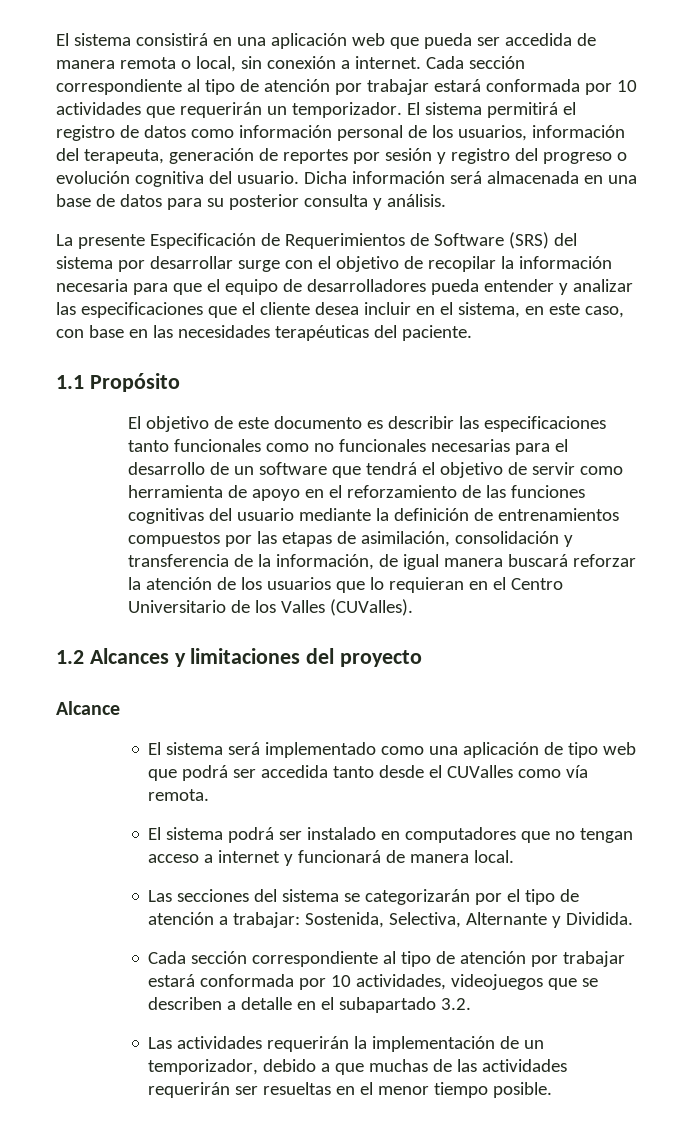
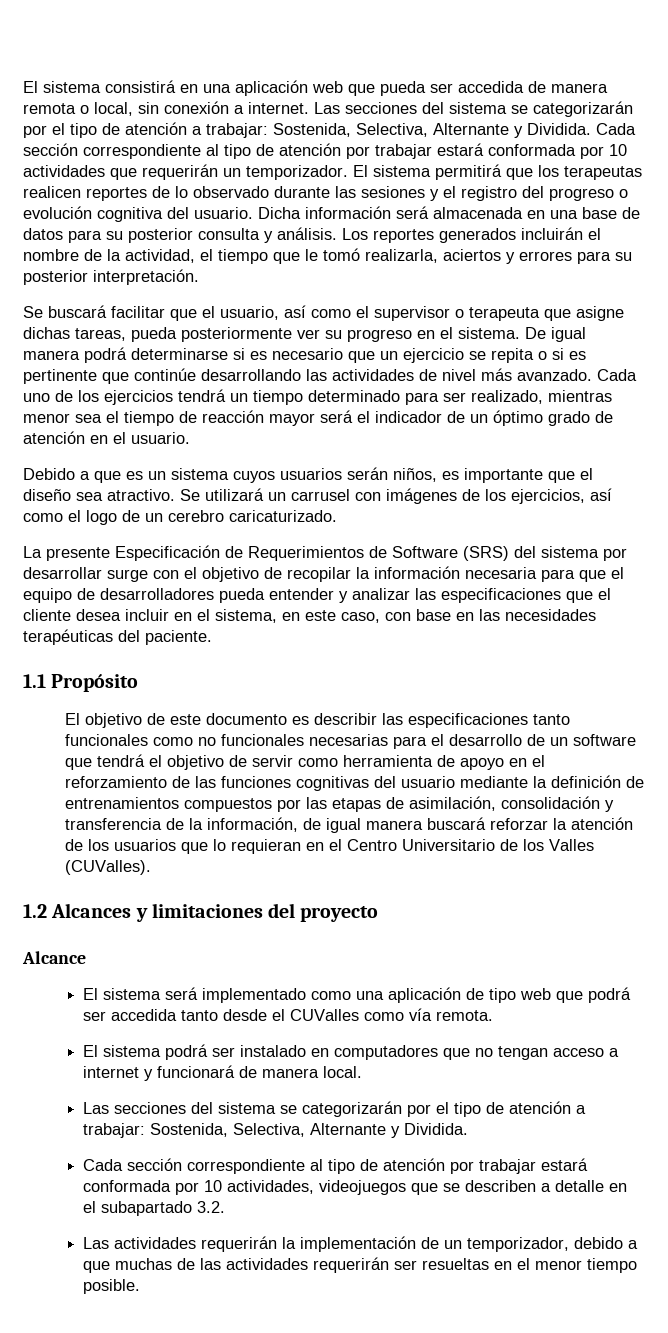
(421, 62) none -> [314,101,633,117] [23,122,591,138] Las secciones del sistema se categorizarán por el tipo de atención a trabajar: Sostenida, Selectiva, Alternante y Dividida.
[562,102,576,115] [56,125,625,141] [56,148,446,164] el registro de datos como información personal de los usuarios, información del terapeuta, generación de reportes por sesión y -> [506,165,642,180] [23,186,456,201] que los terapeutas realicen reportes de lo observado durante las sesiones y el
(446, 200) none -> [342,227,601,243] [23,248,632,264] [23,269,199,285] [23,305,624,321] [23,327,586,342] [23,347,586,363] [23,368,637,384] [23,389,612,405] [23,410,613,426] [23,431,190,444] [23,467,593,483] [23,488,612,504] [23,510,337,525] Los reportes generados incluirán el nombre de la actividad, el tiempo que le tomó realizarla, aciertos y errores para su posterior interpretación. // Se buscará facilitar que el usuario, así como el supervisor o terapeuta que asigne dichas tareas, pueda posteriormente ver su progreso en el sistema. De igual manera podrá determinarse si es necesario que un ejercicio se repita o si es pertinente que continúe desarrollando las actividades de nivel más avanzado. Cada uno de los ejercicios tendrá un tiempo determinado para ser realizado, mientras menor sea el tiempo de reacción mayor será el indicador de un óptimo grado de atención en el usuario. // Debido a que es un sistema cuyos usuarios serán niños, es importante que el diseño sea atractivo. Se utilizará un carrusel con imágenes de los ejercicios, así como el logo de un cerebro caricaturizado.

